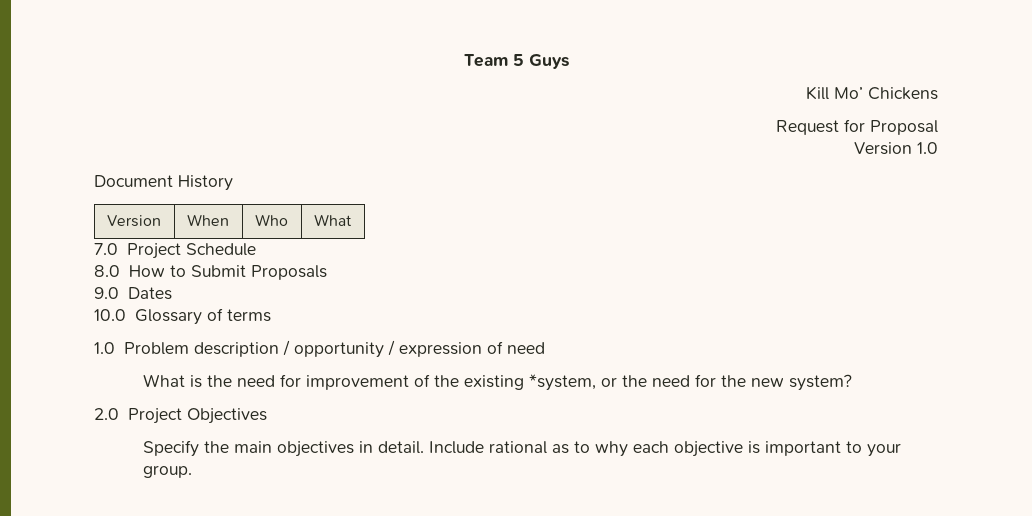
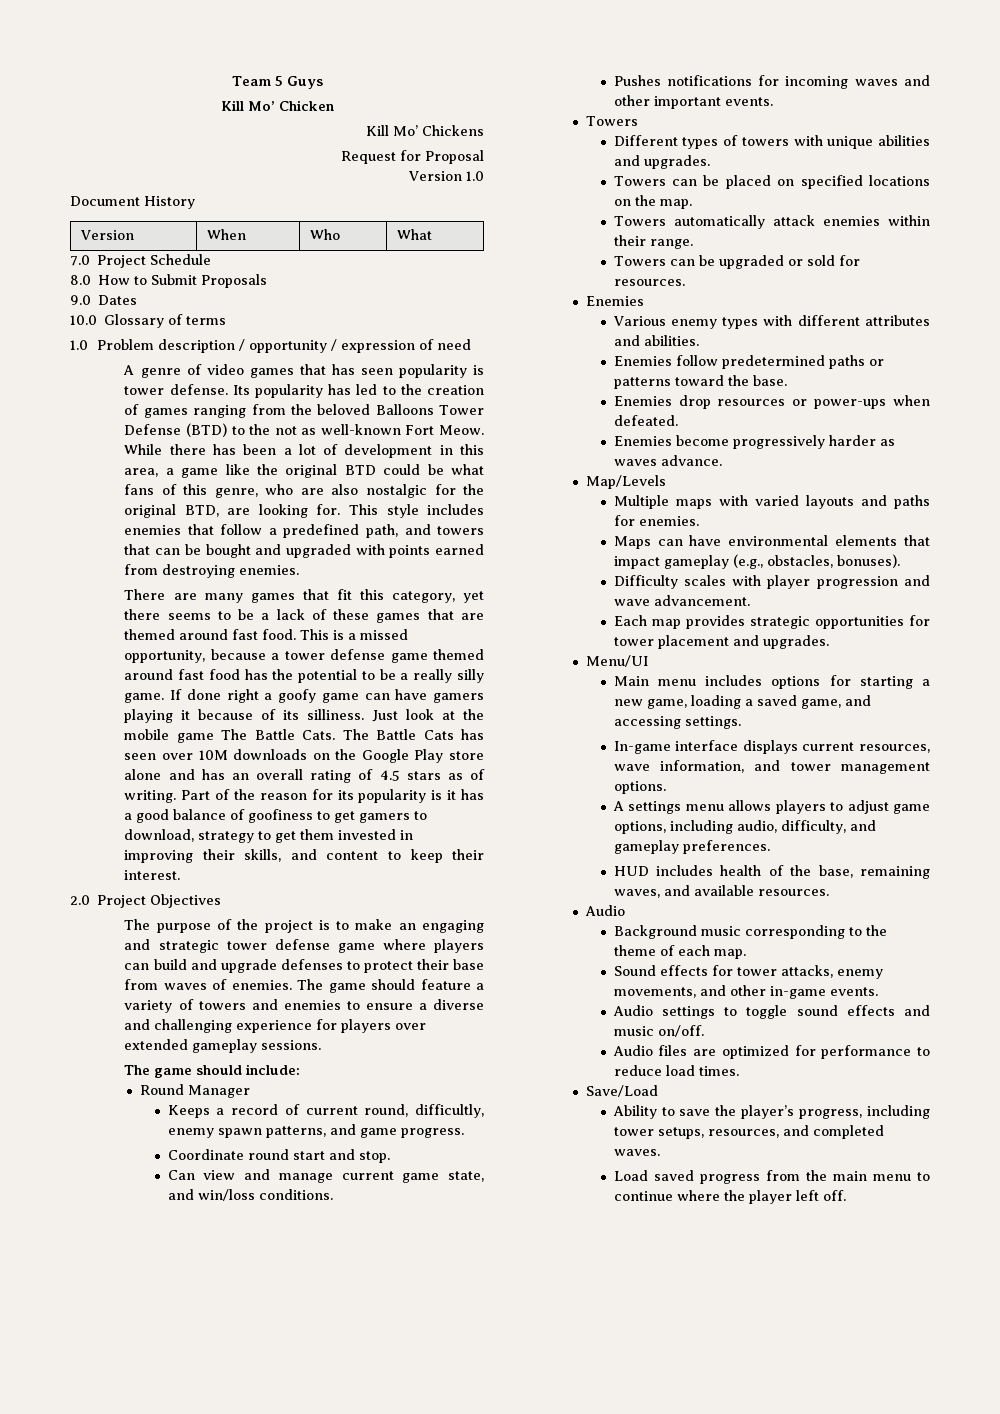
(569, 61) none -> [220,100,334,111] // Kill Mo’ Chicken
[143,374,853,391] [94,408,267,424] [143,440,902,457] [143,465,193,478] What is the need for improvement of the existing *system, or the need for the new system? // 2.0 Project Objectives // Specify the main objectives in detail. Include rational as to why each objective is important to your group. -> [123,364,484,378] [124,384,484,398] [124,404,485,418] [124,423,484,437] [124,444,484,458] [124,464,485,478] [124,484,484,498] [124,504,484,518] [124,524,484,538] [124,544,484,558] [124,564,300,578] [124,589,484,603] [124,609,484,623] [124,629,409,640] [124,649,484,663] [124,669,484,683] [124,689,484,703] [124,709,484,723] [124,729,484,743] [124,749,484,763] [124,769,485,783] [124,789,485,803] [124,809,428,823] [124,829,414,843] [124,849,484,863] [124,870,181,880] [70,894,222,908] [124,919,484,933] [124,939,485,953] [124,959,484,973] [124,979,484,993] [124,999,484,1013] [124,1019,427,1033] [124,1039,322,1053] [124,1064,301,1078] [140,1084,251,1098] [167,1104,484,1118] [167,1124,464,1138] [167,1149,390,1163] [167,1169,484,1183] [167,1189,333,1201] [613,75,930,89] [613,95,773,109] [586,116,639,126] [613,135,930,149] [613,155,710,169] [613,175,930,189] [613,195,692,209] [613,215,930,229] [613,235,693,249] [613,255,860,269] [613,279,685,286] [586,296,645,306] [612,315,930,329] [613,335,699,346] [613,355,884,369] [613,375,787,389] [613,395,930,409] [613,415,678,426] [613,435,895,449] [613,455,722,466] [586,475,667,489] [613,495,930,509] [613,515,699,526] [613,535,930,549] [613,554,900,569] [613,575,930,589] [613,595,750,606] [613,615,930,629] [613,635,829,649] [586,655,649,667] [613,675,930,689] [613,695,871,709] [613,716,741,729] [613,740,930,754] [613,760,930,774] [613,781,666,794] [612,800,930,814] [613,820,876,834] [613,840,770,854] [613,865,930,879] [613,885,829,898] [585,905,626,916] [613,925,887,939] [613,945,746,959] [613,965,883,979] [613,985,878,999] [612,1005,930,1019] [613,1025,704,1037] [612,1045,930,1059] [613,1065,739,1076] [586,1085,659,1097] [612,1105,930,1119] [613,1125,884,1139] [613,1149,660,1156] [613,1170,930,1184] [613,1190,846,1204] A genre of video games that has seen popularity is tower defense. Its popularity has led to the creation of games ranging from the beloved Balloons Tower Defense (BTD) to the not as well-known Fort Meow. While there has been a lot of development in this area, a game like the original BTD could be what fans of this genre, who are also nostalgic for the original BTD, are looking for. This style includes enemies that follow a predefined path, and towers that can be bought and upgraded with points earned from destroying enemies. // There are many games that fit this category, yet there seems to be a lack of these games that are themed around fast food. This is a missed opportunity, because a tower defense game themed around fast food has the potential to be a really silly game. If done right a goofy game can have gamers playing it because of its silliness. Just look at the mobile game The Battle Cats. The Battle Cats has seen over 10M downloads on the Google Play store alone and has an overall rating of 4.5 stars as of writing. Part of the reason for its popularity is it has a good balance of goofiness to get gamers to download, strategy to get them invested in improving their skills, and content to keep their interest. // 2.0 Project Objectives // The purpose of the project is to make an engaging and strategic tower defense game where players can build and upgrade defenses to protect their base from waves of enemies. The game should feature a variety of towers and enemies to ensure a diverse and challenging experience for players over extended gameplay sessions. // The game should include: // Round Manager // Keeps a record of current round, difficultly, enemy spawn patterns, and game progress. // Coordinate round start and stop. // Can view and manage current game state, and win/loss conditions. // Pushes notifications for incoming waves and other important events. // Towers // Different types of towers with unique abilities and upgrades. // Towers can be placed on specified locations on the map. // Towers automatically attack enemies within their range. // Towers can be upgraded or sold for resources. // Enemies // Various enemy types with different attributes and abilities. // Enemies follow predetermined paths or patterns toward the base. // Enemies drop resources or power-ups when defeated. // Enemies become progressively harder as waves advance. // Map/Levels // Multiple maps with varied layouts and paths for enemies. // Maps can have environmental elements that impact gameplay (e.g., obstacles, bonuses). // Difficulty scales with player progression and wave advancement. // Each map provides strategic opportunities for tower placement and upgrades. // Menu/UI // Main menu includes options for starting a new game, loading a saved game, and accessing settings. // In-game interface displays current resources, wave information, and tower management options. // A settings menu allows players to adjust game options, including audio, difficulty, and gameplay preferences. // HUD includes health of the base, remaining waves, and available resources. // Audio // Background music corresponding to the theme of each map. // Sound effects for tower attacks, enemy movements, and other in-game events. // Audio settings to toggle sound effects and music on/off. // Audio files are optimized for performance to reduce load times. // Save/Load // Ability to save the player’s progress, including tower setups, resources, and completed waves. // Load saved progress from the main menu to continue where the player left off.

